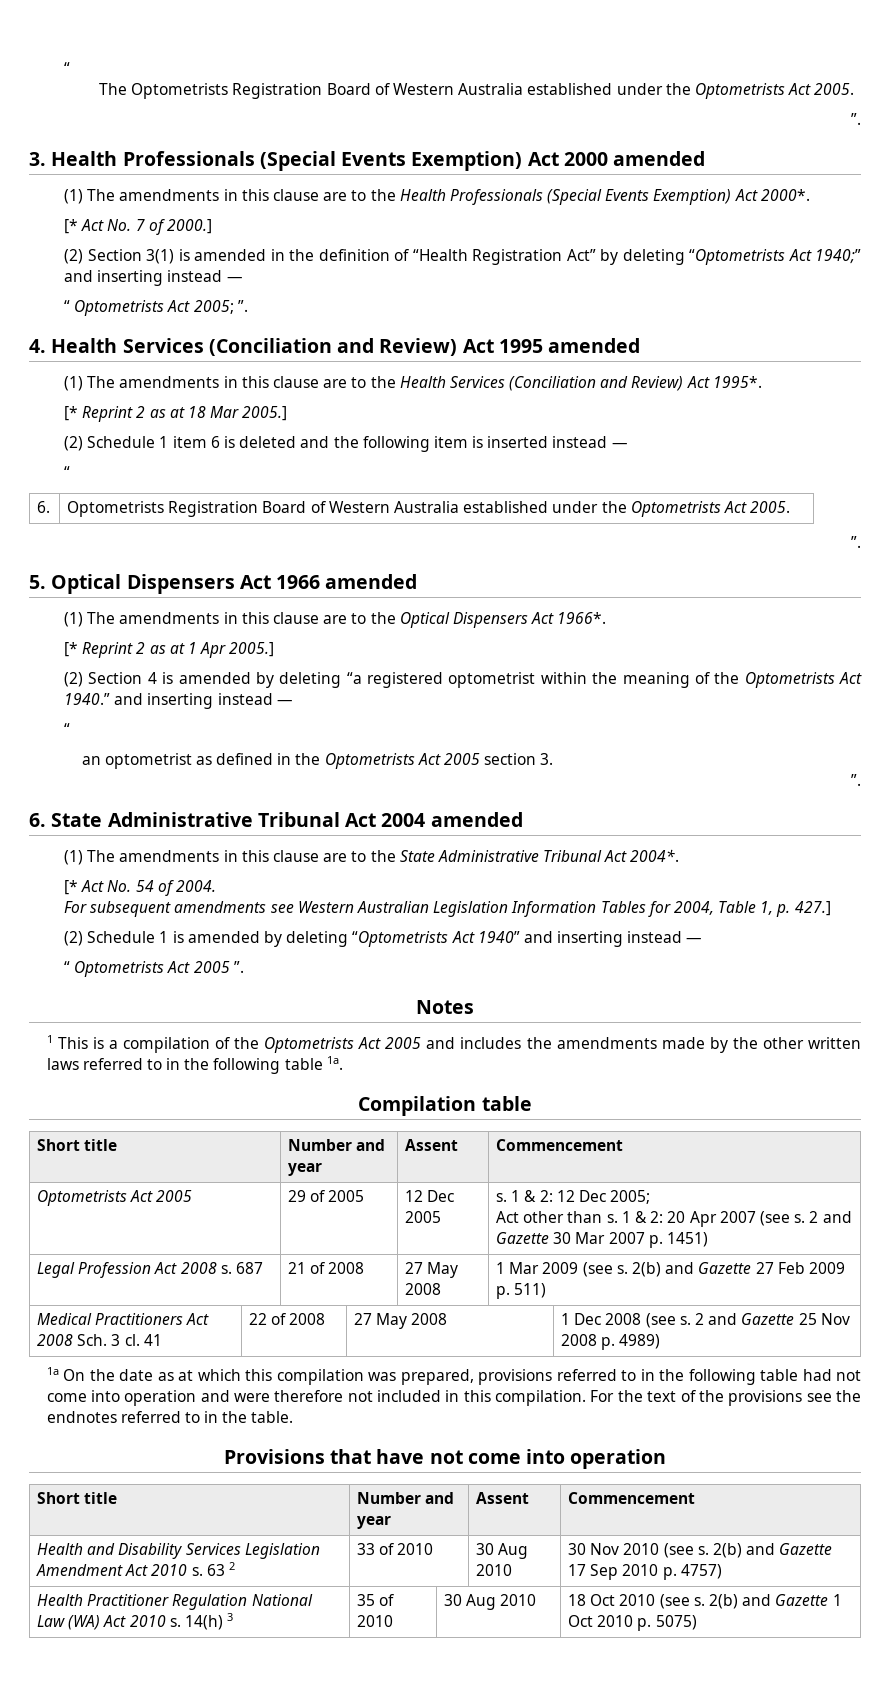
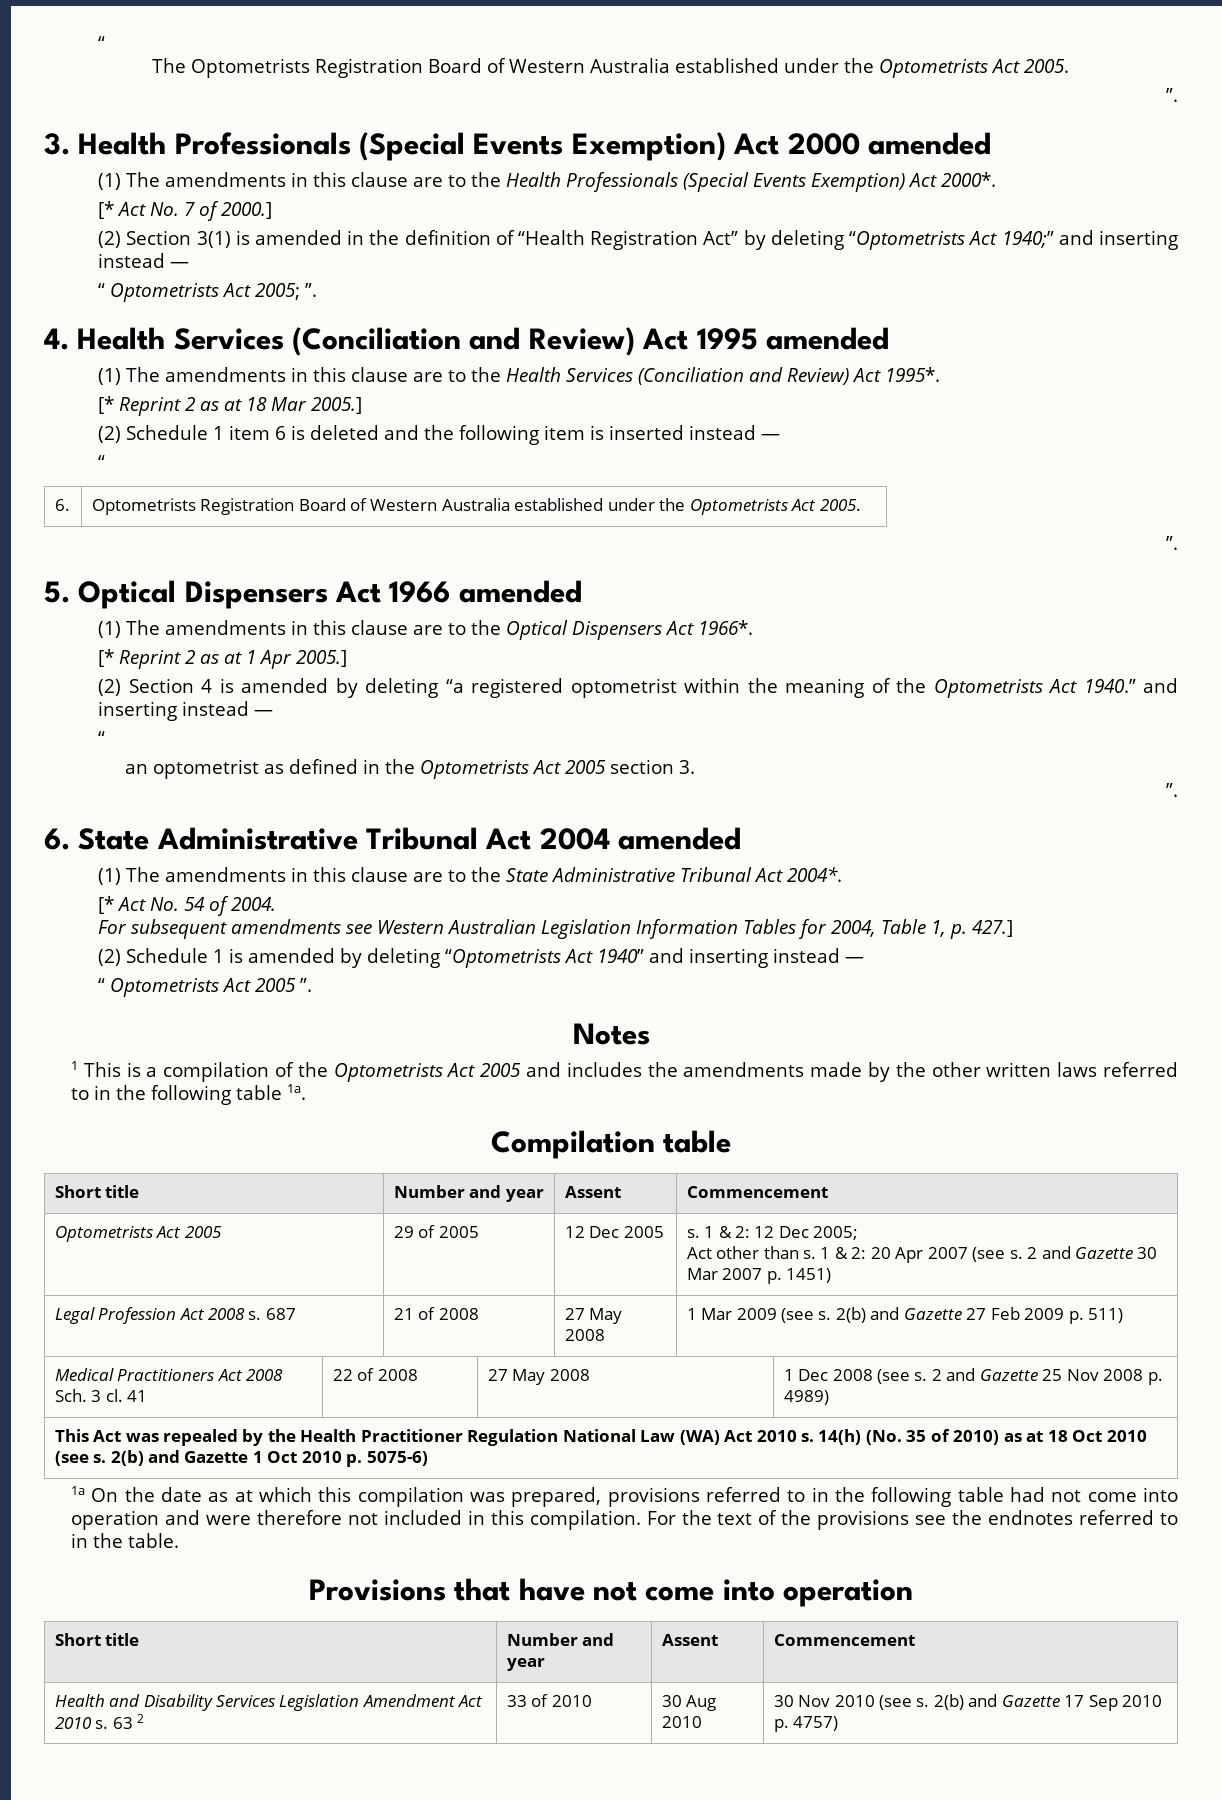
(661, 1341) none -> [54,1429,1147,1446] [54,1450,428,1467] // This Act was repealed by the Health Practitioner Regulation National Law (WA) Act 2010 s. 14(h) (No. 35 of 2010) as at 18 Oct 2010 (see s. 2(b) and Gazette 1 Oct 2010 p. 5075-6)
[37,1594,313,1610] [37,1613,234,1630] [357,1594,395,1606] [357,1615,394,1627] [444,1594,537,1610] [568,1594,842,1609] [568,1615,697,1631] // Health Practitioner Regulation National Law (WA) Act 2010 s. 14(h) 3 | 35 of 2010 | 30 Aug 2010 | 18 Oct 2010 (see s. 2(b) and Gazette 1 Oct 2010 p. 5075) -> (839, 1723) none

